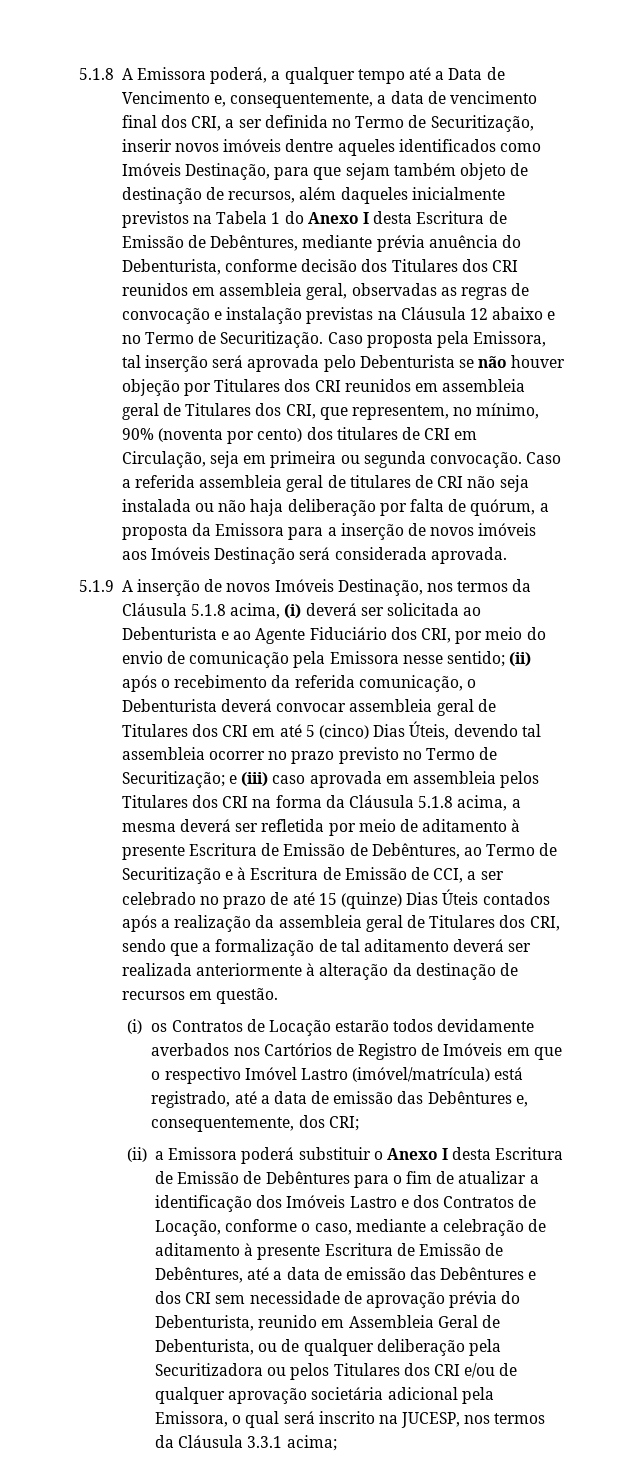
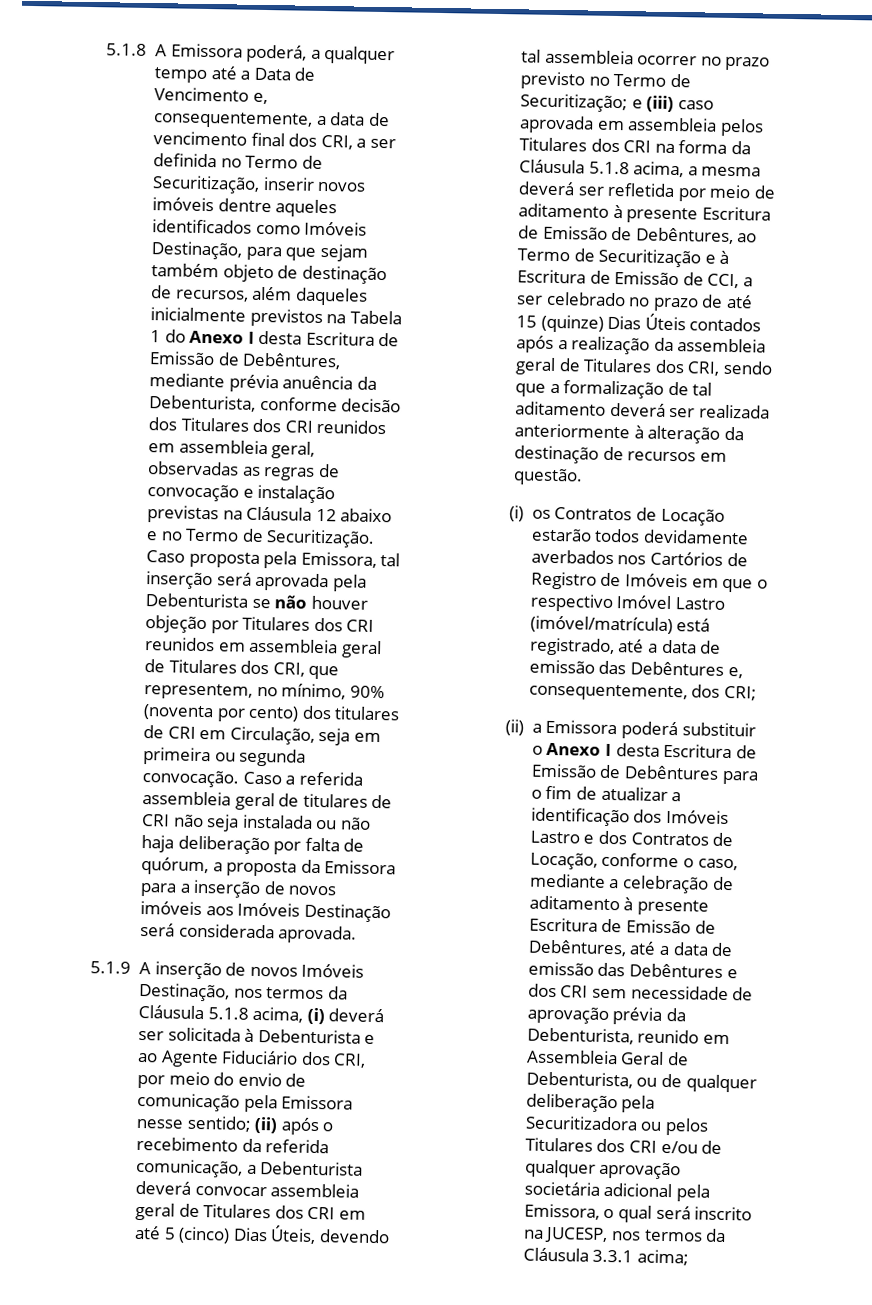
[501,235,521,248] do -> [356,376,377,390] da
[323,355,356,372] pelo -> [332,574,367,592] pela
[463,607,482,616] ao -> [244,1028,255,1042] à
[466,679,476,688] o -> [246,1164,257,1174] a
[501,1291,521,1304] do -> [665,1007,686,1022] da

